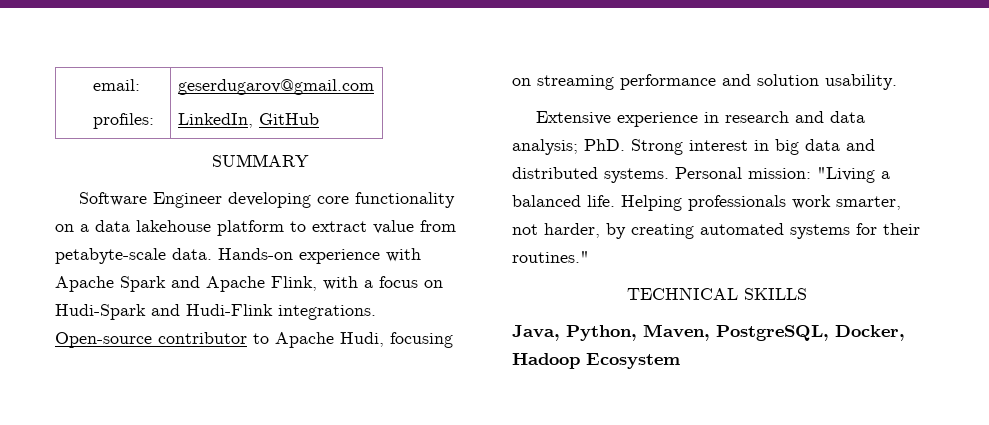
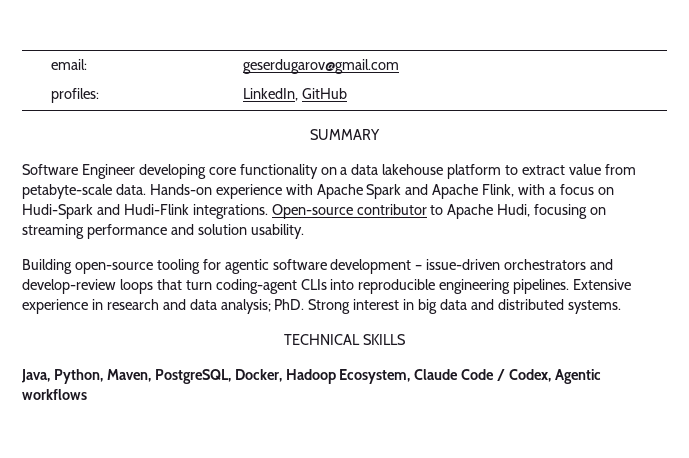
(897, 82) none -> [22,259,614,274] [22,279,570,294] Building open-source tooling for agentic software development – issue-driven orchestrators and develop-review loops that turn coding-agent CLIs into reproducible engineering pipelines.
[675,167,890,183] [512,195,901,211] [512,223,920,239] [512,251,589,263] Personal mission: "Living a balanced life. Helping professionals work smarter, not harder, by creating automated systems for their routines." -> (621, 307) none
[586,353,680,369] Ecosystem -> [339,369,602,384] [22,389,87,400] Ecosystem, Claude Code / Codex, Agentic workflows

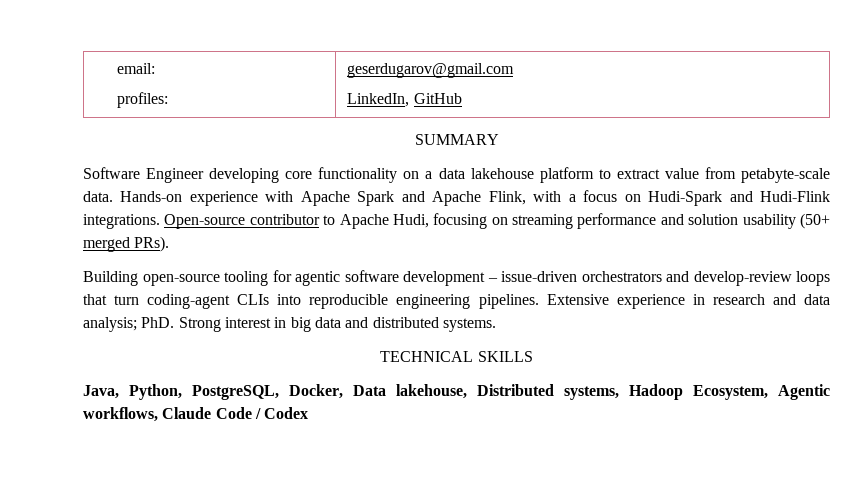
[250,224,304,239] usability. -> [742,213,830,229] [83,236,170,252] usability (50+ merged PRs).
[106,369,151,382] Maven, -> (182, 392) none
[285,369,602,384] [22,389,87,400] Hadoop Ecosystem, Claude Code / Codex, Agentic workflows -> [353,384,830,400] [83,407,309,422] Data lakehouse, Distributed systems, Hadoop Ecosystem, Agentic workflows, Claude Code / Codex

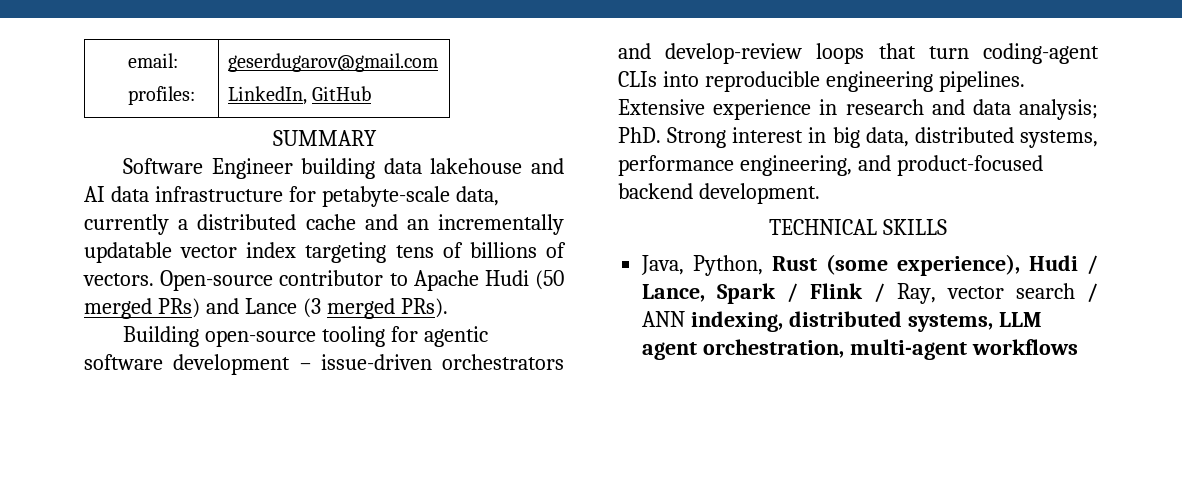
[209,167,830,183] [83,190,831,206] [83,213,830,229] developing core functionality on a data lakehouse platform to extract value from petabyte-scale data. Hands-on experience with Apache Spark and Apache Flink, with a focus on Hudi-Spark and Hudi-Flink integrations. Open-source contributor to Apache Hudi, focusing on streaming performance and solution usability (50+ -> [301,158,565,179] [84,186,499,207] [84,214,564,235] [84,242,567,263] [83,270,565,291] [84,298,321,319] building data lakehouse and AI data infrastructure for petabyte-scale data, currently a distributed cache and an incrementally updatable vector index targeting tens of billions of vectors. Open-source contributor to Apache Hudi (50 merged PRs) and Lance (3
[314,317,496,332] [380,351,533,362] [83,384,830,400] [83,407,309,422] data and distributed systems. // TECHNICAL SKILLS // Java, Python, PostgreSQL, Docker, Data lakehouse, Distributed systems, Hadoop Ecosystem, Agentic workflows, Claude Code / Codex -> [865,127,1098,148] [618,155,1043,176] [618,183,820,204] [769,219,947,235] [641,254,1098,276] [642,283,1098,304] [642,311,1042,332] [642,339,1079,360] data, distributed systems, performance engineering, and product-focused backend development. // TECHNICAL SKILLS // Java, Python, Rust (some experience), Hudi / Lance, Spark / Flink / Ray, vector search / ANN indexing, distributed systems, LLM agent orchestration, multi-agent workflows

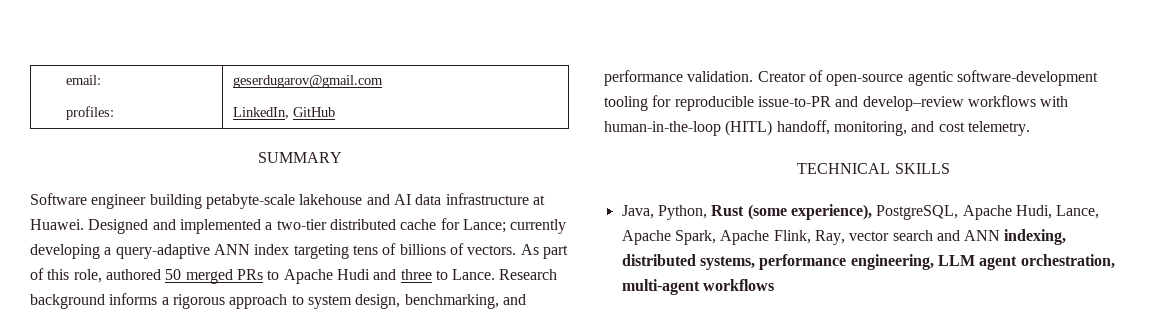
[211,158,422,179] Engineer building data -> [91,194,295,209] engineer building petabyte-scale
[288,186,499,207] [84,214,564,235] [84,242,238,263] for petabyte-scale data, currently a distributed cache and an incrementally updatable vector -> [532,195,545,205] [30,218,567,234] [30,244,250,259] at Huawei. Designed and implemented a two-tier distributed cache for Lance; currently developing a query-adaptive ANN
[160,270,565,291] [84,298,448,319] [123,326,488,347] [84,354,564,375] [618,43,1099,64] [618,71,1025,92] [618,99,1098,120] [618,127,1098,148] [618,155,1043,176] [618,183,820,204] Open-source contributor to Apache Hudi (50 merged PRs) and Lance (3 merged PRs). // Building open-source tooling for agentic software development – issue-driven orchestrators and develop-review loops that turn coding-agent CLIs into reproducible engineering pipelines. Extensive experience in research and data analysis; PhD. Strong interest in big data, distributed systems, performance engineering, and product-focused backend development. -> [520,244,568,259] [30,268,558,284] [30,293,526,309] [604,70,1098,86] [604,95,1069,111] [604,120,1030,136] As part of this role, authored 50 merged PRs to Apache Hudi and three to Lance. Research background informs a rigorous approach to system design, benchmarking, and performance validation. Creator of open-source agentic software-development tooling for reproducible issue-to-PR and develop–review workflows with human-in-the-loop (HITL) handoff, monitoring, and cost telemetry.
[1029,255,1098,275] [642,283,886,304] Hudi / Lance, Spark / Flink / -> [876,205,1100,220] [621,230,811,245] PostgreSQL, Apache Hudi, Lance, Apache Spark, Apache Flink,
[1087,283,1098,303] / -> [936,230,960,241] and
(994, 323) none -> [759,254,934,270] performance engineering,

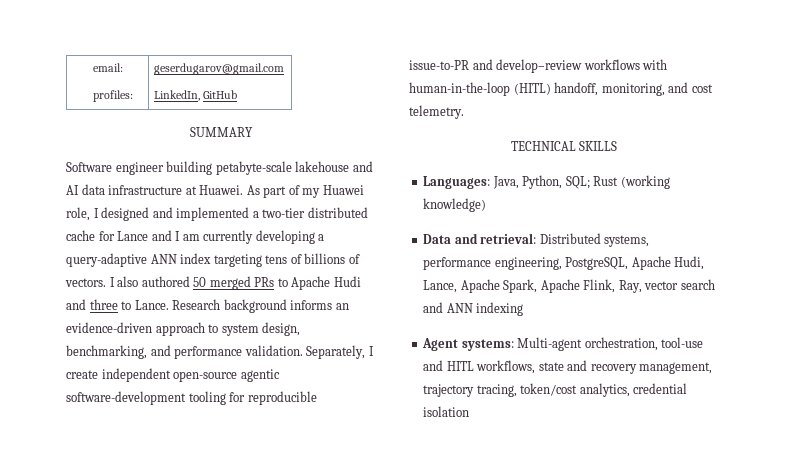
[88,219,149,234] Designed -> [246,185,364,198] [66,207,150,221] As part of my Huawei role, I designed
[462,219,506,233] Lance; -> [117,230,200,241] Lance and I am
[520,244,568,259] [30,268,102,283] As part of this role, -> [109,276,139,287] I also
[161,294,225,309] a rigorous -> [335,303,349,310] [66,322,152,333] an evidence-driven
[757,70,823,82] Creator of -> [306,345,374,359] [66,368,171,382] Separately, I create independent
(950, 168) none -> [423,176,491,189] Languages:
[711,204,872,220] Rust (some experience), -> [565,175,670,189] [423,198,487,212] [423,233,650,247] [423,257,562,270] SQL; Rust (working knowledge) // Data and retrieval: Distributed systems, performance engineering,
[1004,229,1067,245] [621,254,1115,270] [621,279,774,295] indexing, distributed systems, performance engineering, LLM agent orchestration, multi-agent workflows -> [476,302,524,316] [422,337,704,351] [423,360,713,374] [423,383,688,397] [423,406,470,417] indexing // Agent systems: Multi-agent orchestration, tool-use and HITL workflows, state and recovery management, trajectory tracing, token/cost analytics, credential isolation

